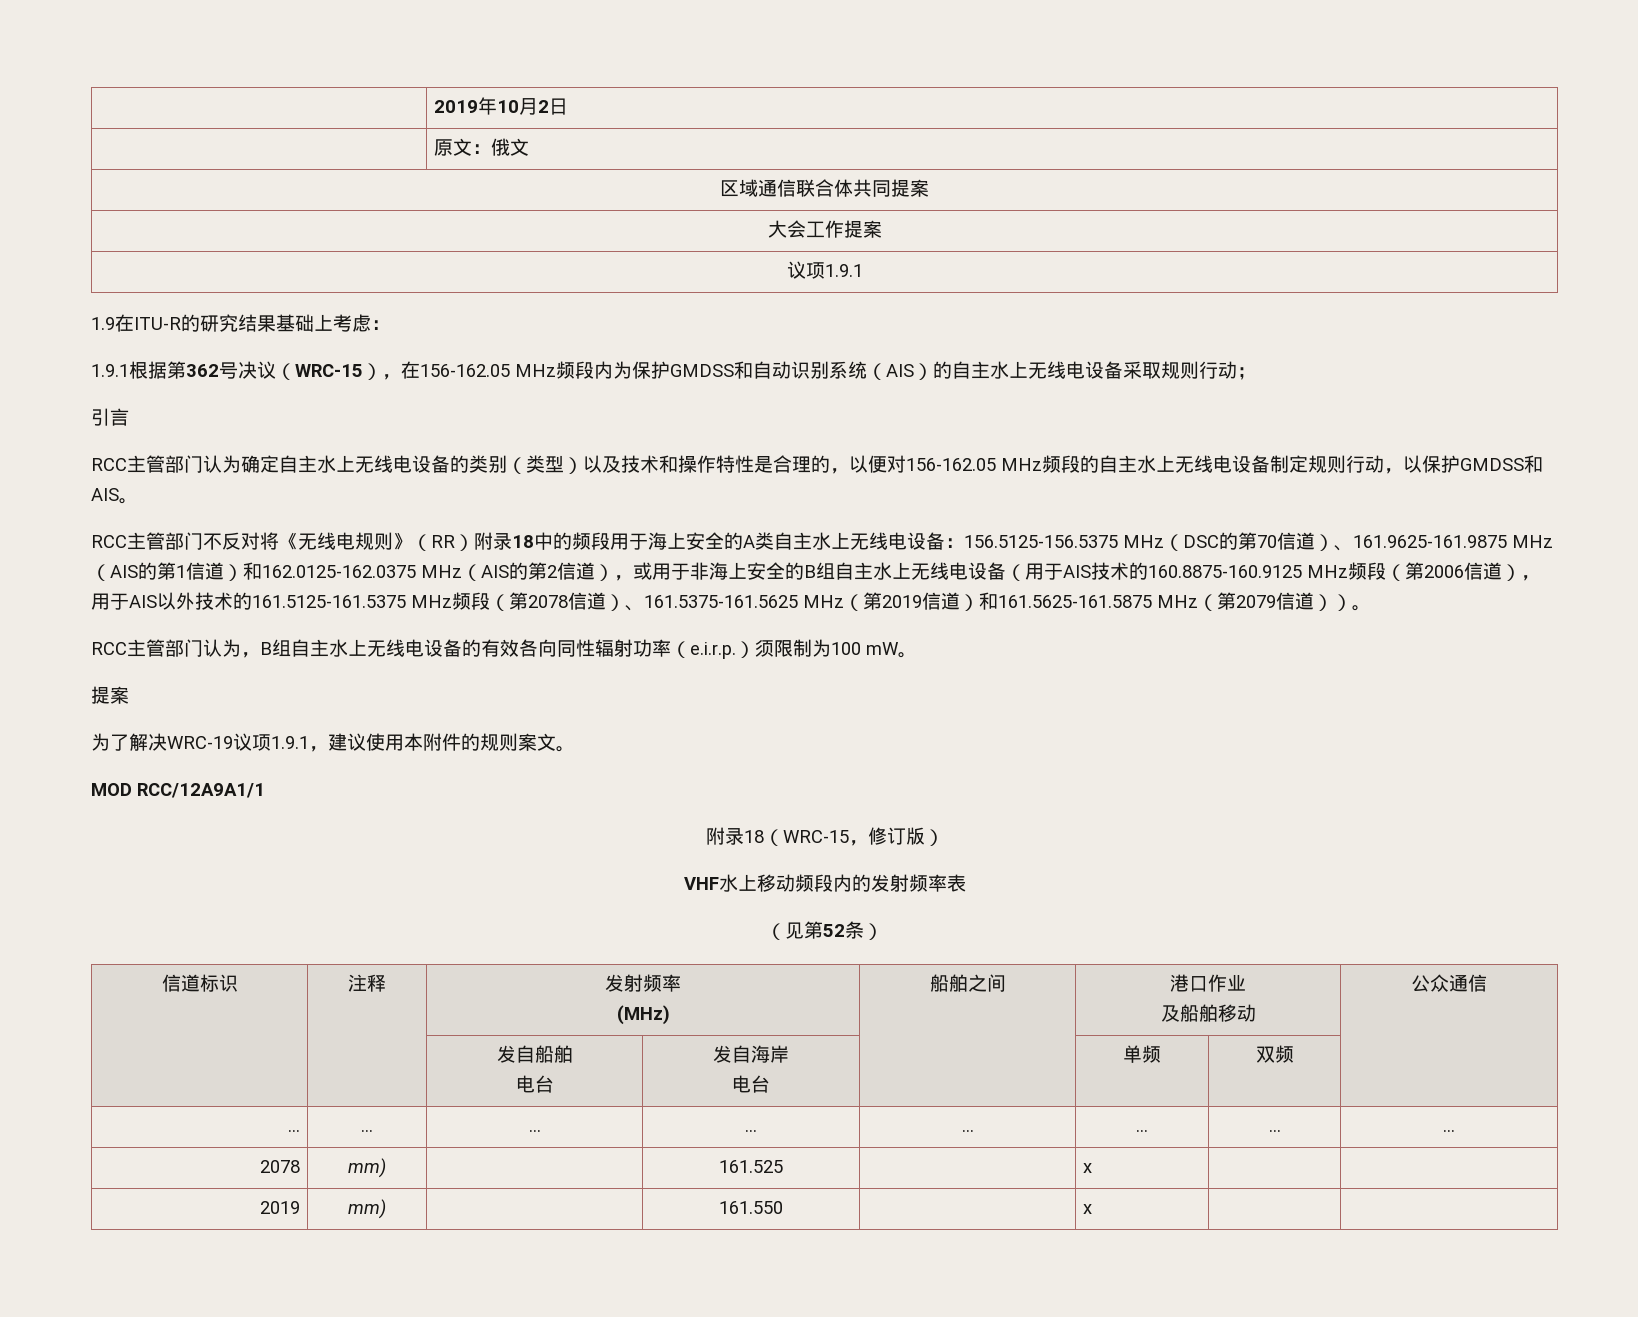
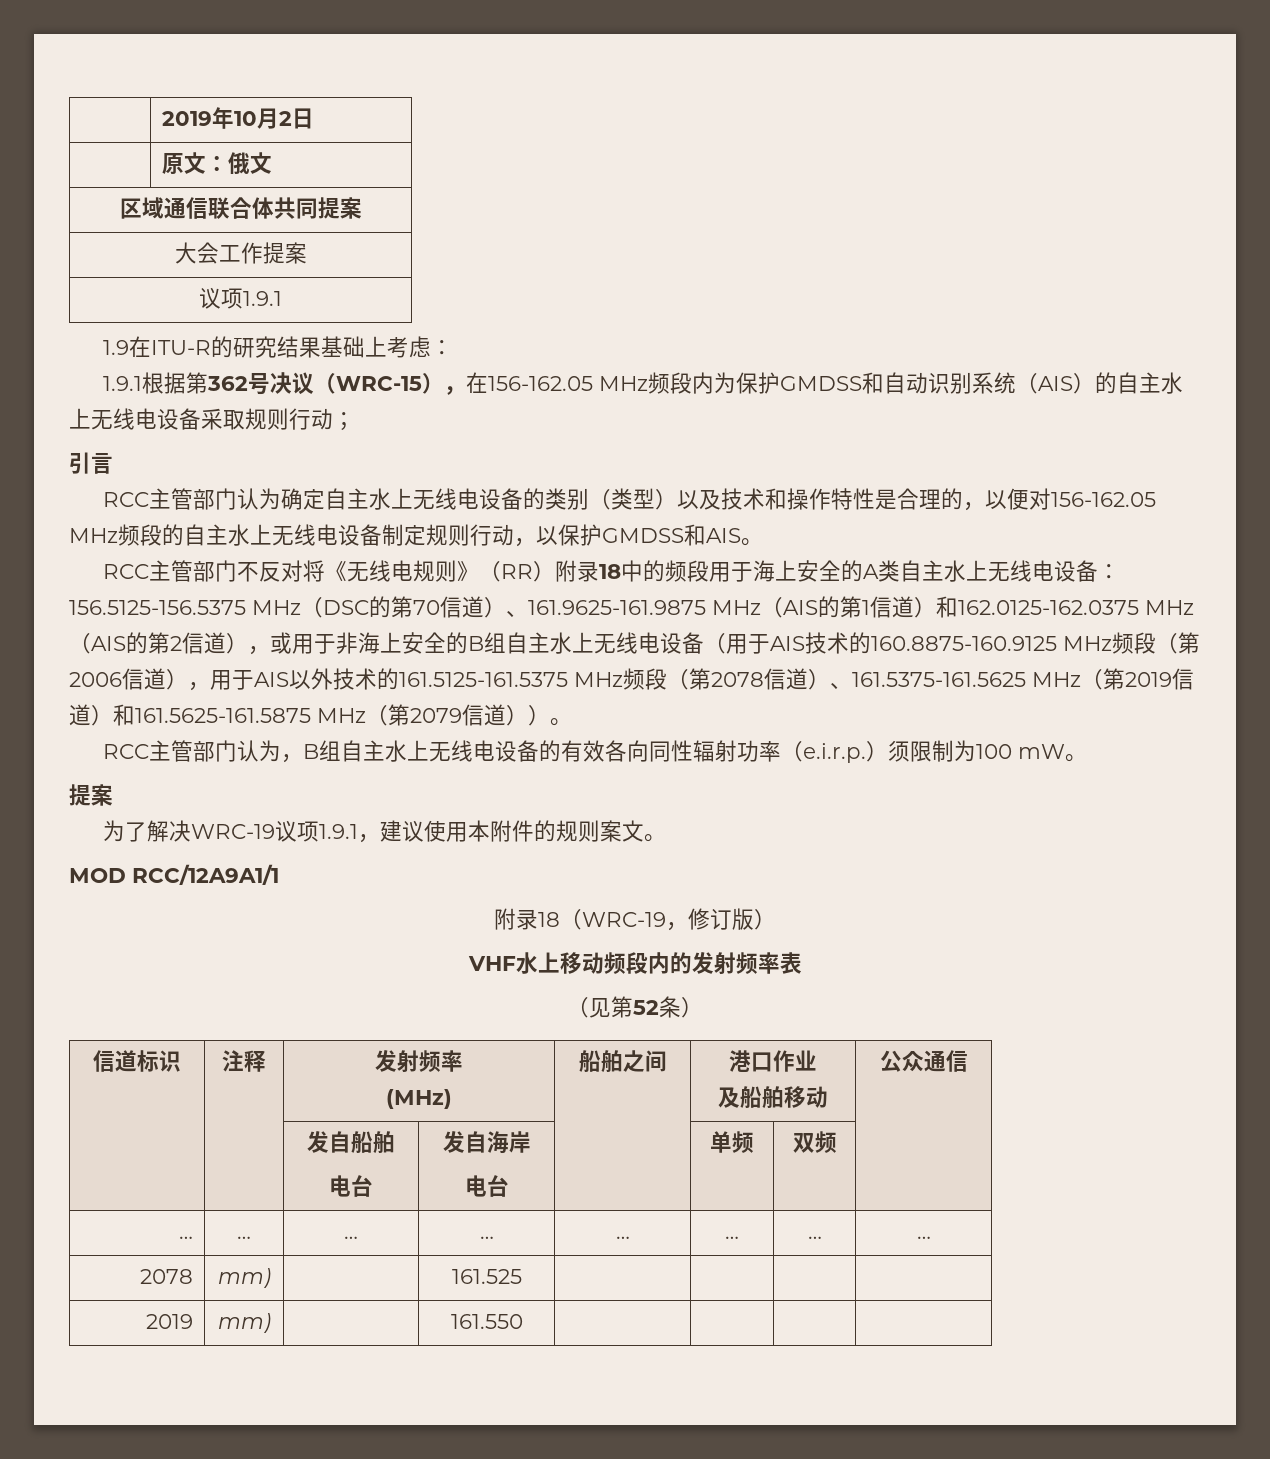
[782,830,849,843] WRC-15 -> [582,912,666,927] WRC-19
[1083,1163,1093,1173] x -> (522, 1276) none
[1083,1204,1093,1214] x -> (523, 1321) none

